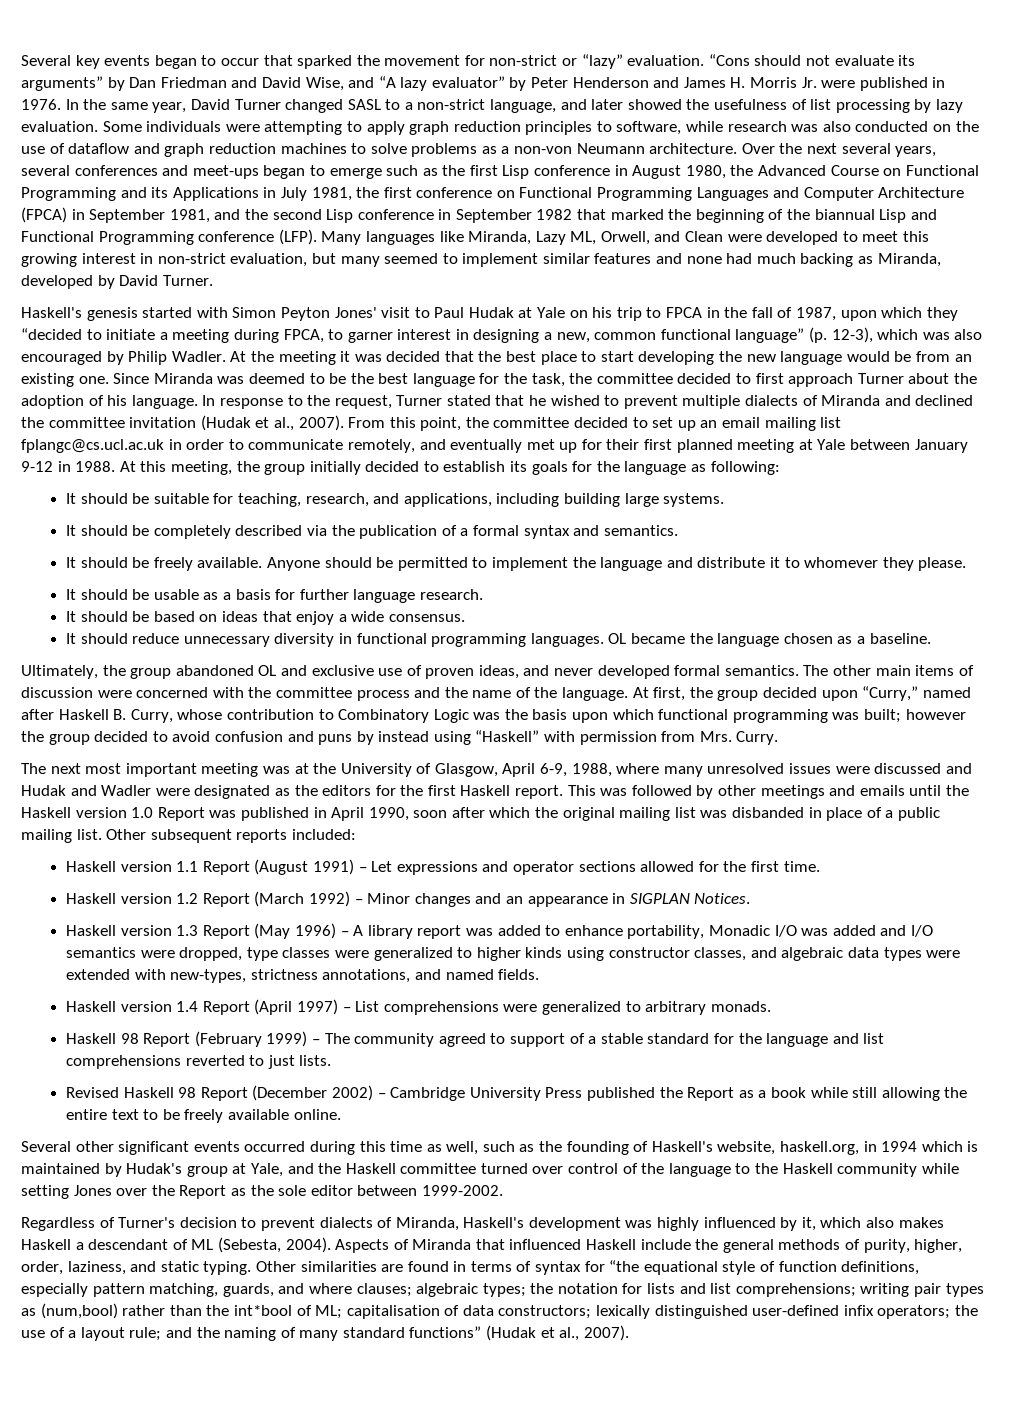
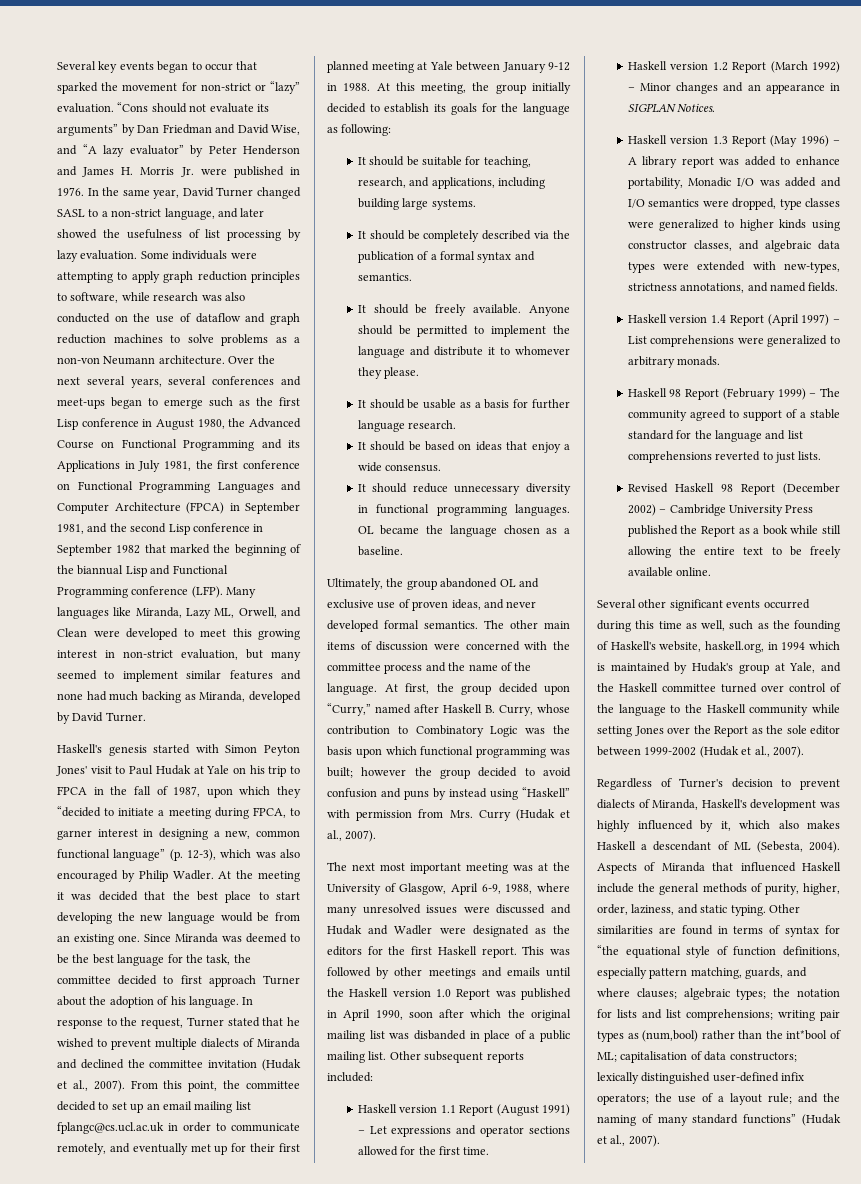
[736,731,779,745] Curry. -> [478,809,570,821] [327,830,377,842] Curry (Hudak et al., 2007).
[421,1185,503,1196] 1999-2002. -> [644,746,804,758] 1999-2002 (Hudak et al., 2007).

